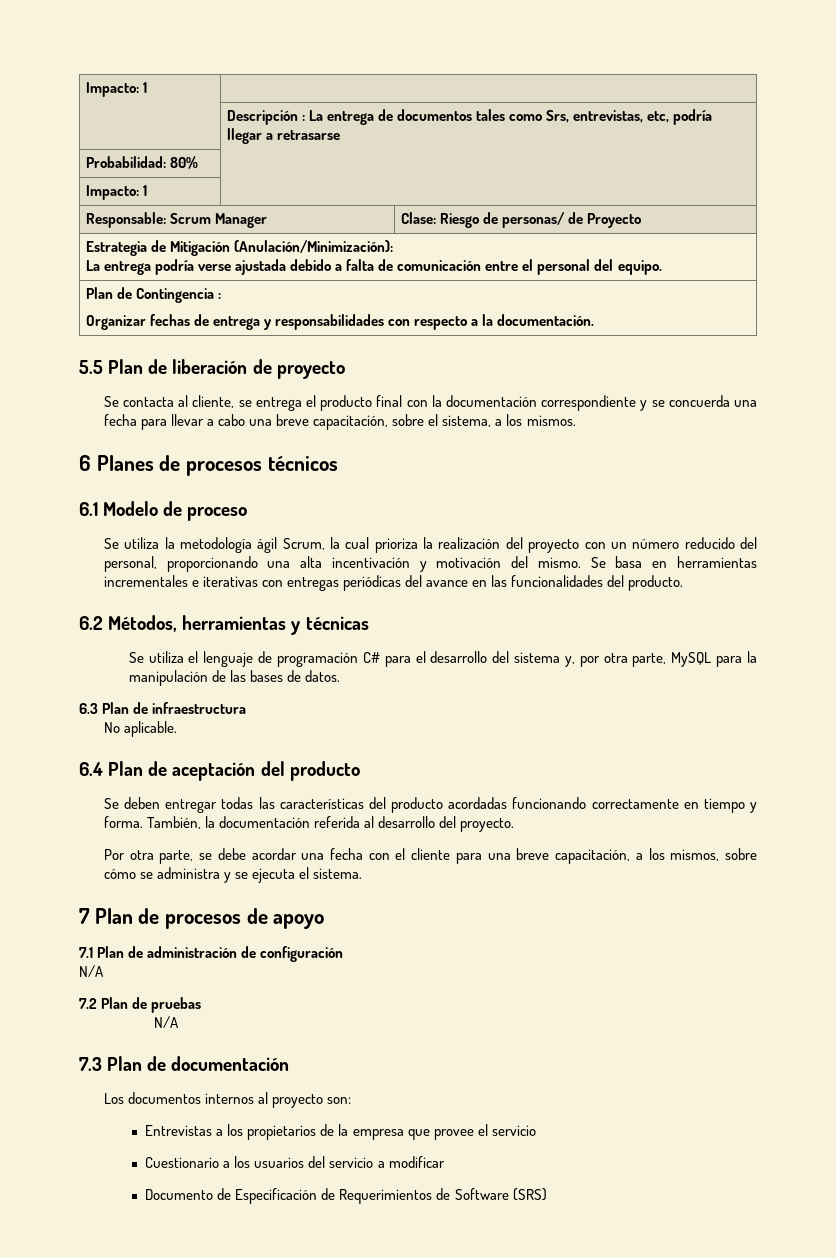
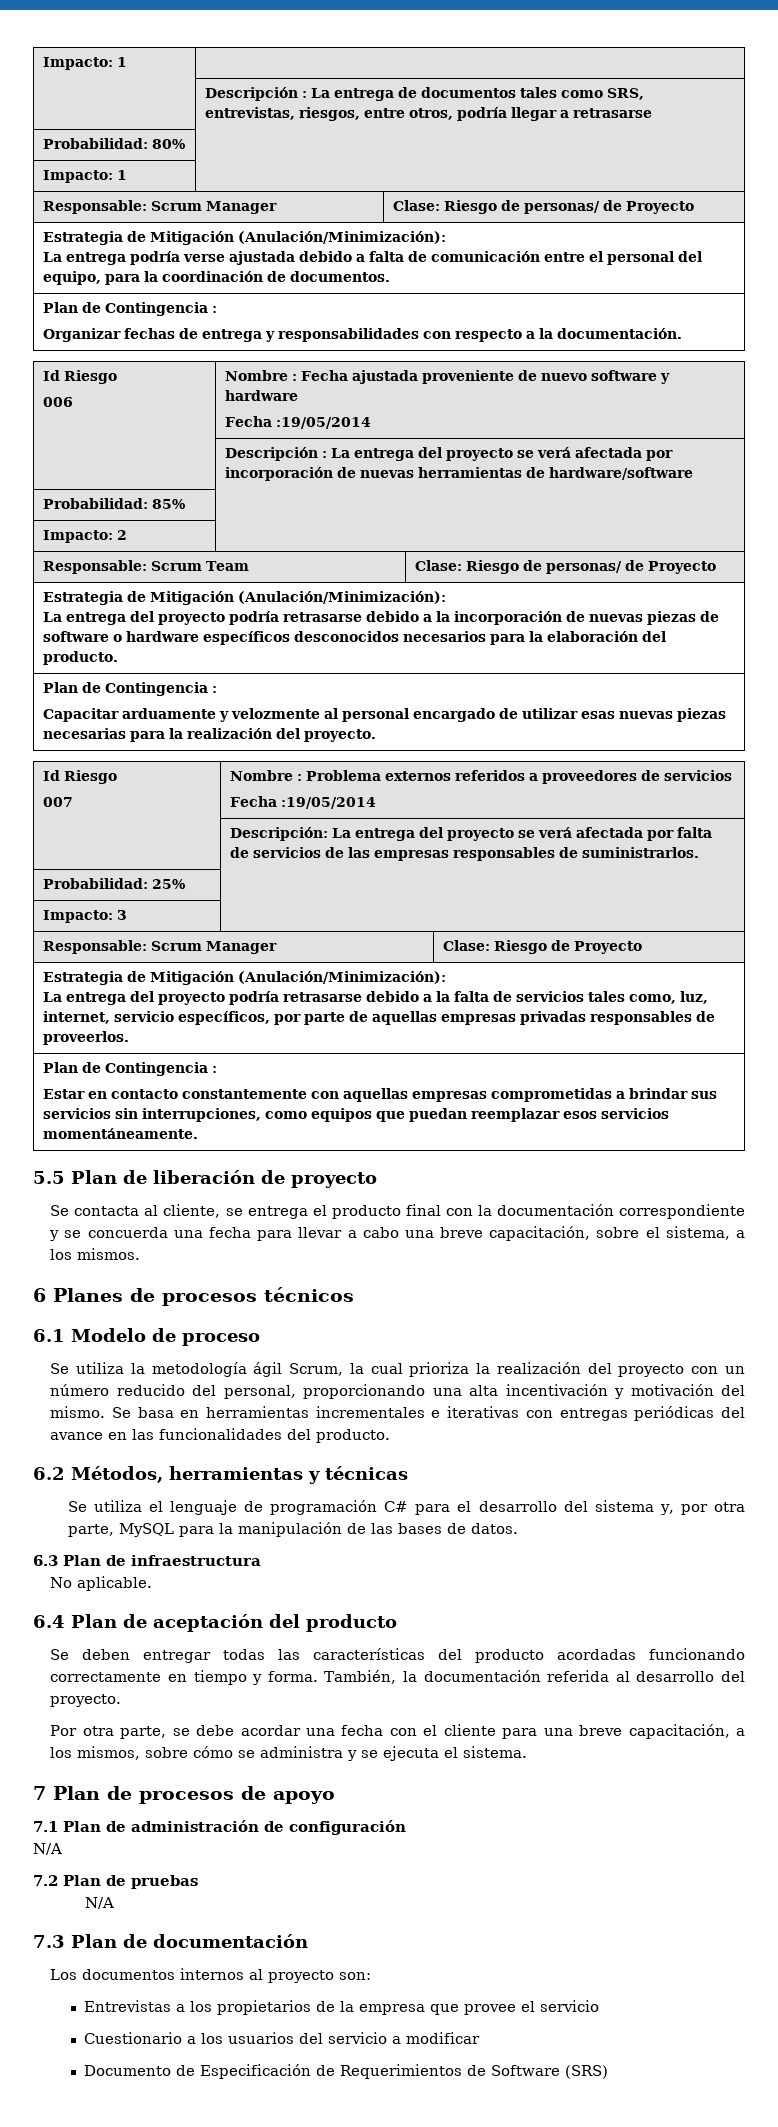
[546,110,670,123] Srs, entrevistas, etc, -> [607,88,645,100] [205,107,454,121] SRS, entrevistas, riesgos, entre otros,
[617,260,662,275] equipo. -> [43,271,391,285] equipo, para la coordinación de documentos.
(595, 320) none -> [43,370,118,384] [43,397,74,407] [225,370,671,384] [225,390,299,401] [225,416,372,429] [225,447,674,461] [225,467,694,481] [43,498,186,509] [43,530,128,543] [43,560,250,574] [415,560,717,574] [43,591,447,605] [43,611,720,625] [43,631,667,645] [43,651,119,665] [43,682,218,696] [43,708,727,722] [43,728,377,742] [43,770,118,784] [43,797,74,807] [230,770,733,784] [230,796,377,809] [230,827,713,841] [230,847,700,861] [43,878,186,889] [43,910,128,923] [43,940,278,954] [443,940,643,954] [43,971,447,985] [43,991,709,1005] [43,1011,716,1025] [43,1031,130,1045] [43,1062,218,1076] [43,1088,718,1102] [43,1108,670,1122] [43,1128,199,1139] // Id Riesgo // 006 | Nombre : Fecha ajustada proveniente de nuevo software y hardware // Fecha :19/05/2014 // | Descripción : La entrega del proyecto se verá afectada por incorporación de nuevas herramientas de hardware/software // Probabilidad: 85% | // Impacto: 2 | // Responsable: Scrum Team | Clase: Riesgo de personas/ de Proyecto // Estrategia de Mitigación (Anulación/Minimización): // La entrega del proyecto podría retrasarse debido a la incorporación de nuevas piezas de software o hardware específicos desconocidos necesarios para la elaboración del producto. // Plan de Contingencia : // Capacitar arduamente y velozmente al personal encargado de utilizar esas nuevas piezas necesarias para la realización del proyecto. // Id Riesgo // 007 | Nombre : Problema externos referidos a proveedores de servicios // Fecha :19/05/2014 // | Descripción: La entrega del proyecto se verá afectada por falta de servicios de las empresas responsables de suministrarlos. // Probabilidad: 25% | // Impacto: 3 | // Responsable: Scrum Manager | Clase: Riesgo de Proyecto // Estrategia de Mitigación (Anulación/Minimización): // La entrega del proyecto podría retrasarse debido a la falta de servicios tales como, luz, internet, servicio específicos, por parte de aquellas empresas privadas responsables de proveerlos. // Plan de Contingencia : // Estar en contacto constantemente con aquellas empresas comprometidas a brindar sus servicios sin interrupciones, como equipos que puedan reemplazar esos servicios momentáneamente.

